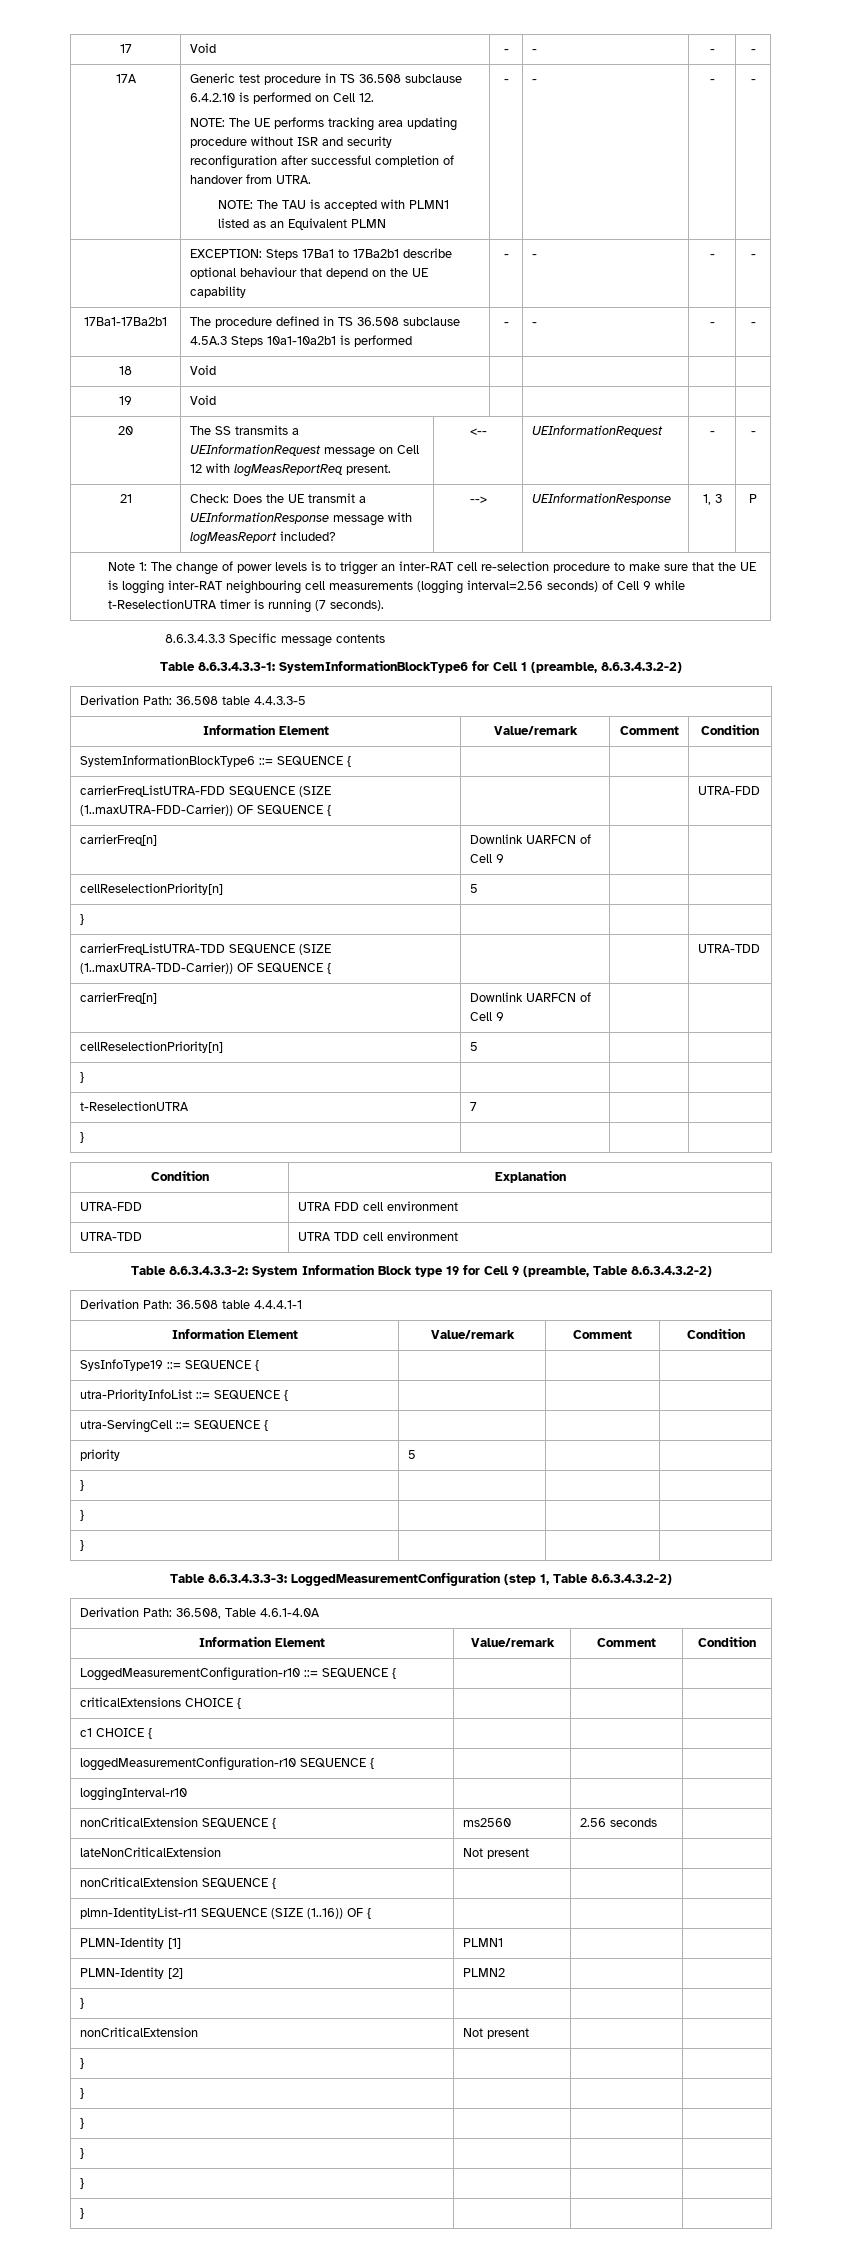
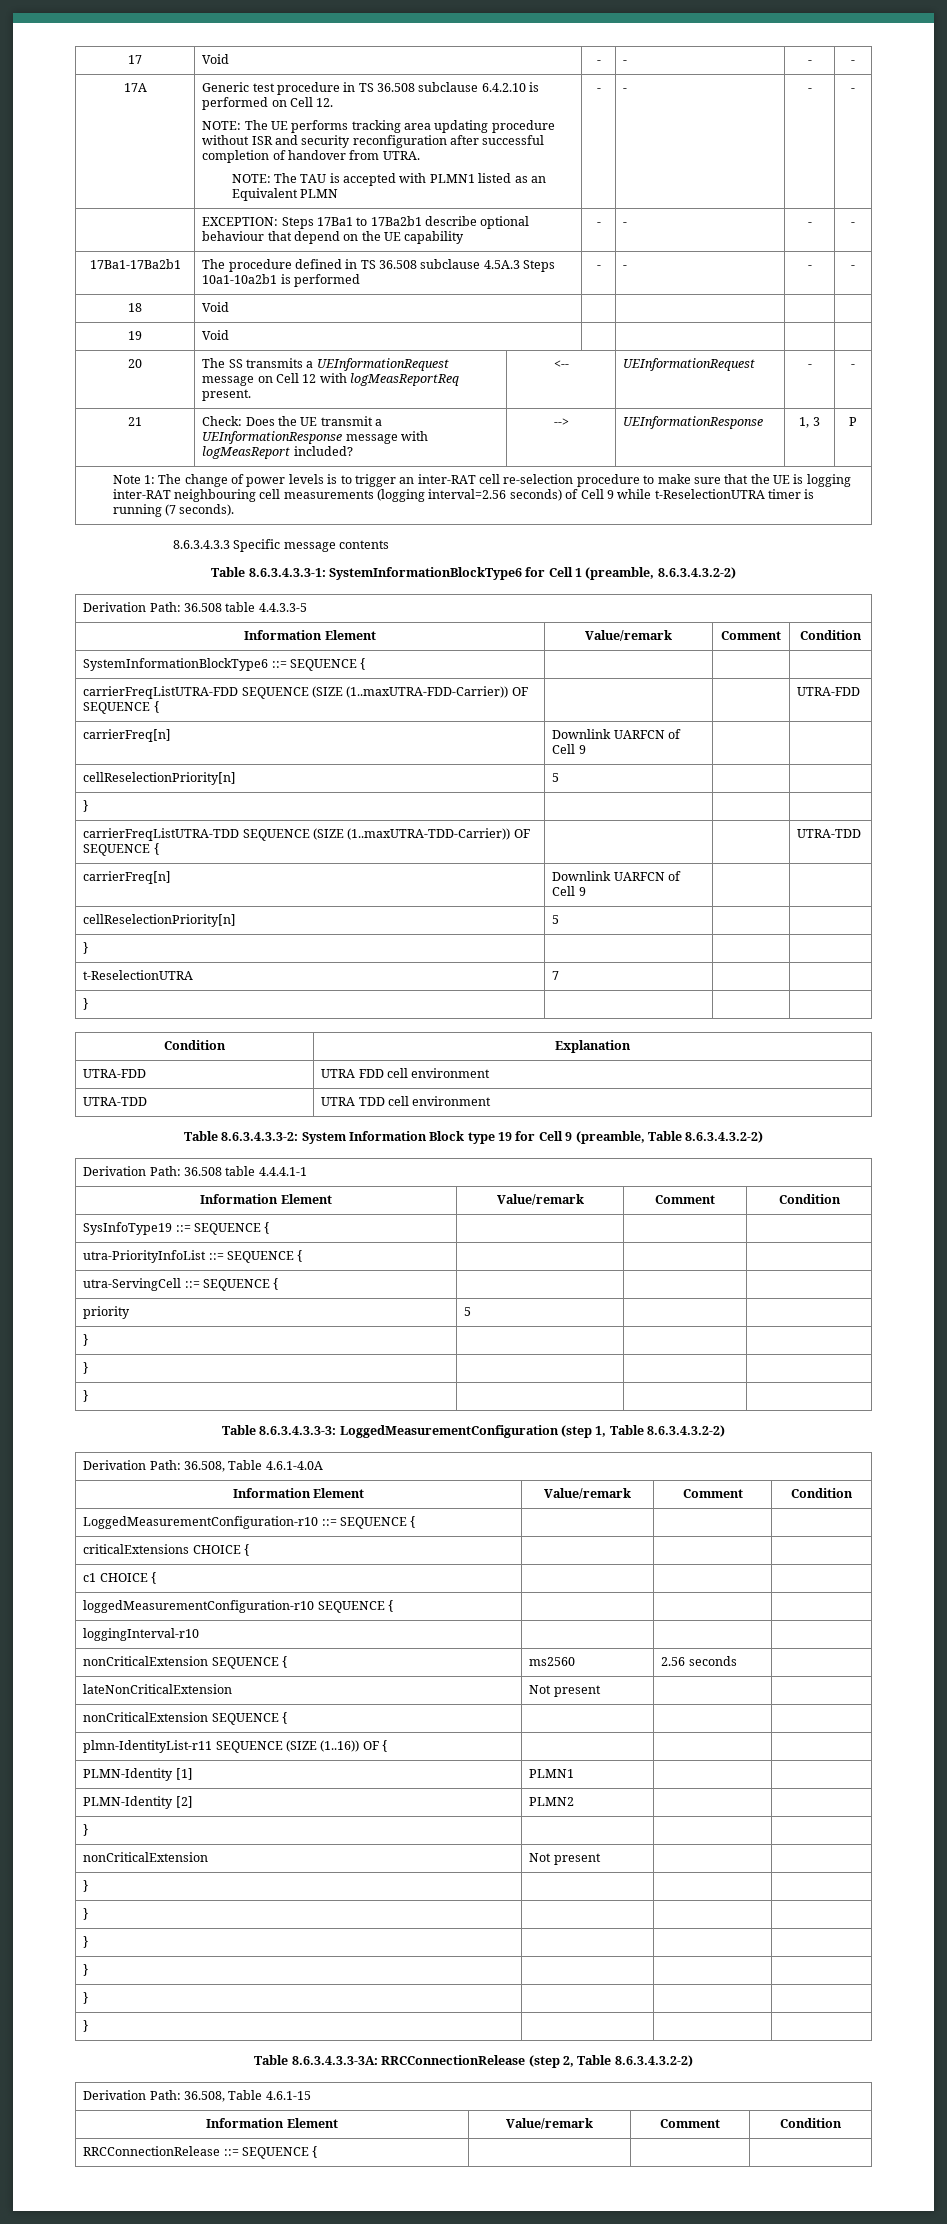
(84, 2213) none -> [254,2055,693,2068] [83,2090,311,2102] [206,2118,338,2128] [506,2118,593,2129] [660,2119,720,2128] [780,2118,842,2128] [83,2146,318,2159] // Table 8.6.3.4.3.3-3A: RRCConnectionRelease (step 2, Table 8.6.3.4.3.2-2) // Derivation Path: 36.508, Table 4.6.1-15 // Information Element | Value/remark | Comment | Condition // RRCConnectionRelease ::= SEQUENCE { | | |

